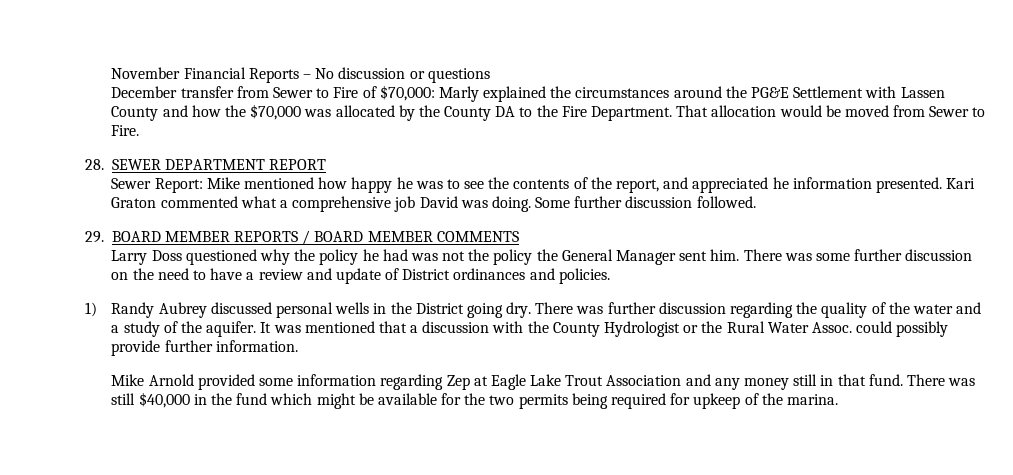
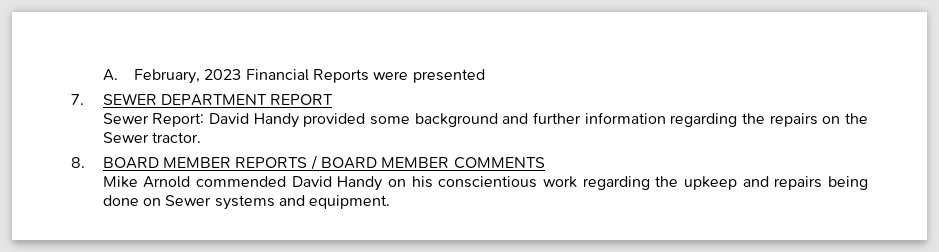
[111,67,490,83] [111,85,945,102] [111,104,986,121] [111,125,140,136] [85,159,104,170] November Financial Reports – No discussion or questions // December transfer from Sewer to Fire of $70,000: Marly explained the circumstances around the PG&E Settlement with Lassen County and how the $70,000 was allocated by the County DA to the Fire Department. That allocation would be moved from Sewer to Fire. // 28. -> [102,69,485,84] [71,94,84,105] A. February, 2023 Financial Reports were presented // 7.
[206,177,976,193] [111,196,756,212] [85,231,104,243] Mike mentioned how happy he was to see the contents of the report, and appreciated he information presented. Kari Graton commented what a comprehensive job David was doing. Some further discussion followed. // 29. -> [208,112,868,128] [102,132,201,143] [71,157,85,168] David Handy provided some background and further information regarding the repairs on the Sewer tractor. // 8.
[111,249,973,265] [111,268,610,284] [85,302,982,318] [111,321,949,337] [111,340,298,356] [111,374,976,390] [111,392,838,409] Larry Doss questioned why the policy he had was not the policy the General Manager sent him. There was some further discussion on the need to have a review and update of District ordinances and policies. // 1) Randy Aubrey discussed personal wells in the District going dry. There was further discussion regarding the quality of the water and a study of the aquifer. It was mentioned that a discussion with the County Hydrologist or the Rural Water Assoc. could possibly provide further information. // Mike Arnold provided some information regarding Zep at Eagle Lake Trout Association and any money still in that fund. There was still $40,000 in the fund which might be available for the two permits being required for upkeep of the marina. -> [102,176,868,191] [102,195,391,210] Mike Arnold commended David Handy on his conscientious work regarding the upkeep and repairs being done on Sewer systems and equipment.

